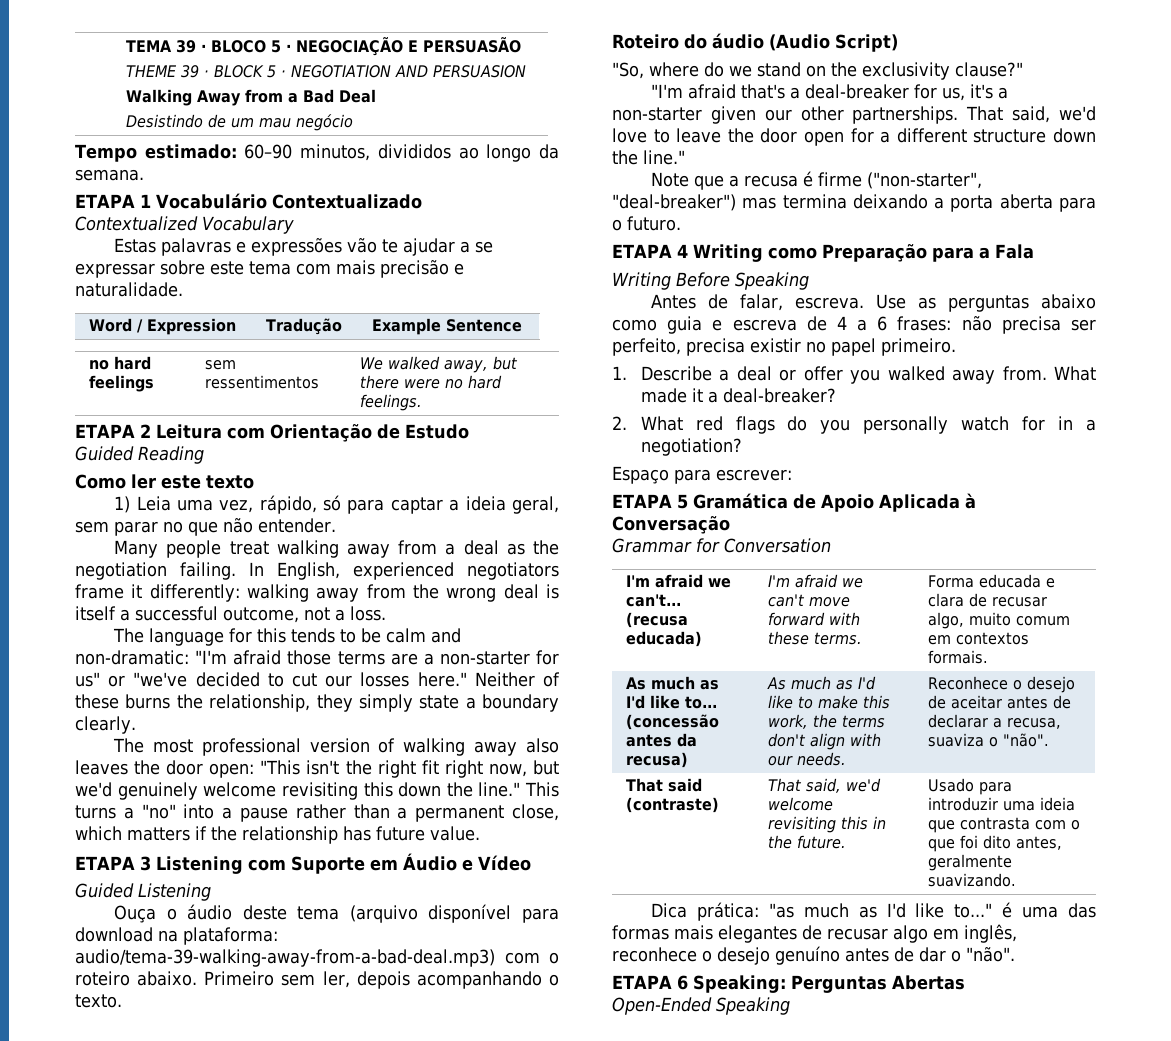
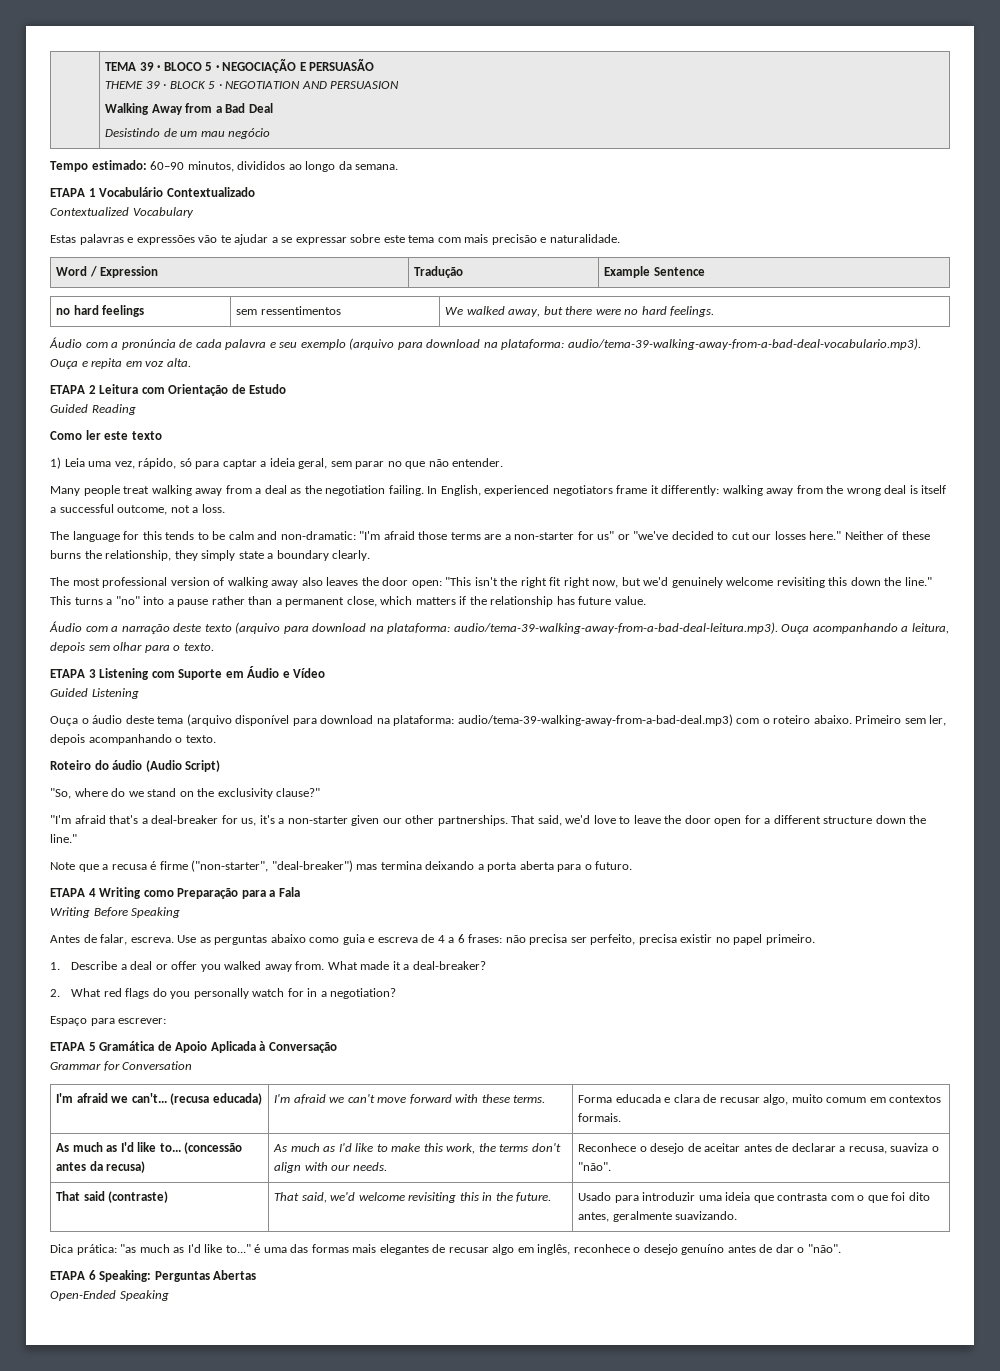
(423, 402) none -> [49,337,921,350] [50,358,191,369] // Áudio com a pronúncia de cada palavra e seu exemplo (arquivo para download na plataforma: audio/tema-39-walking-away-from-a-bad-deal-vocabulario.mp3). Ouça e repita em voz alta.
(480, 833) none -> [49,621,949,634] [50,642,214,653] // Áudio com a narração deste texto (arquivo para download na plataforma: audio/tema-39-walking-away-from-a-bad-deal-leitura.mp3). Ouça acompanhando a leitura, depois sem olhar para o texto.

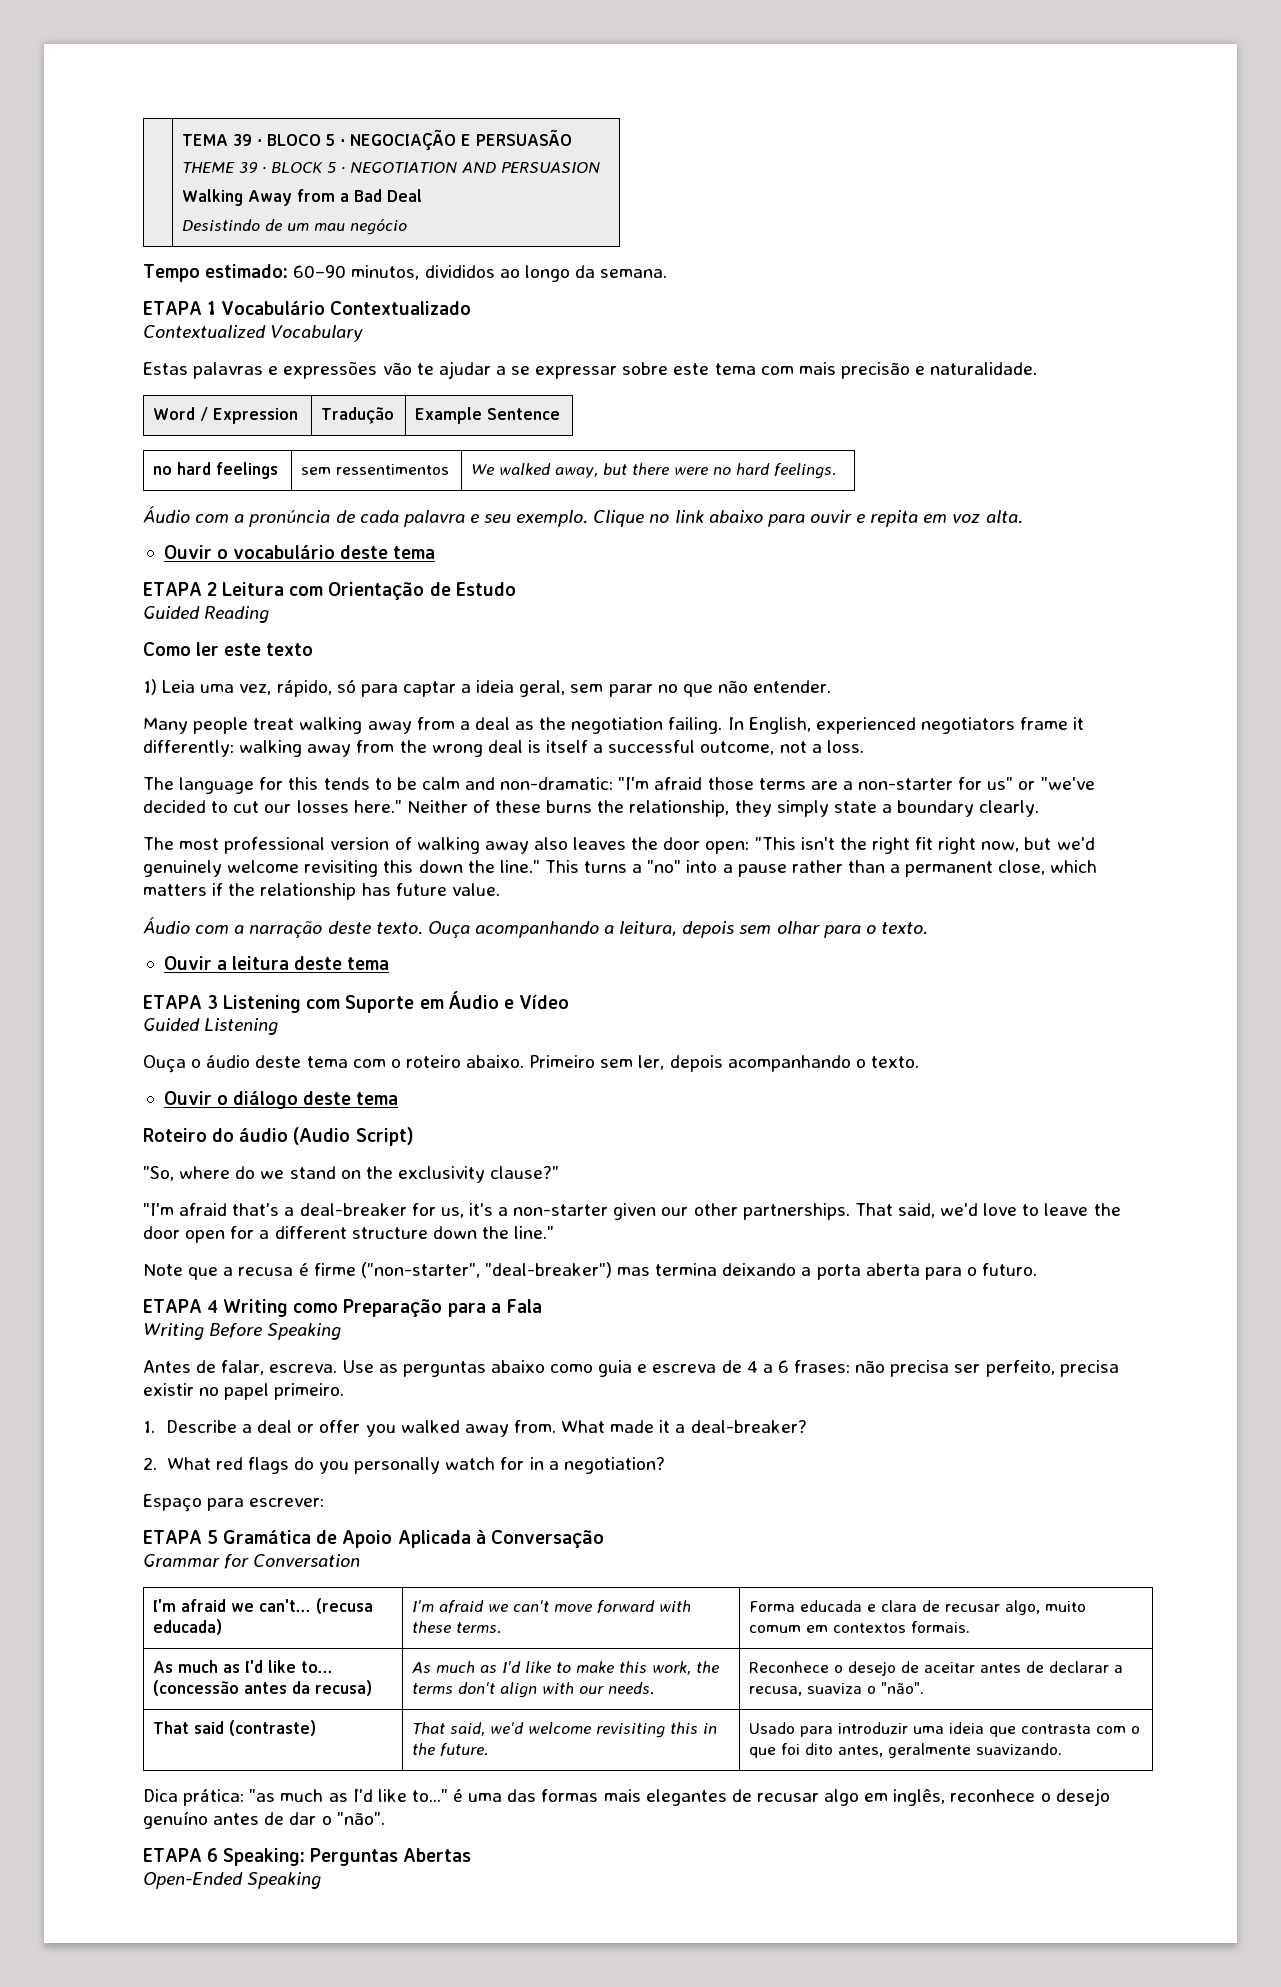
[300,338,921,350] [50,359,78,369] exemplo (arquivo para download na plataforma: audio/tema-39-walking-away-from-a-bad-deal-vocabulario.mp3). Ouça -> [516,510,852,527] exemplo. Clique no link abaixo para ouvir
(191, 362) none -> [163,544,436,559] // Ouvir o vocabulário deste tema
[204,622,778,634] texto (arquivo para download na plataforma: audio/tema-39-walking-away-from-a-bad-deal-leitura.mp3). -> [375,922,423,935] texto.
(214, 647) none -> [163,956,390,970] // Ouvir a leitura deste tema
[186,714,733,726] (arquivo disponível para download na plataforma: audio/tema-39-walking-away-from-a-bad-deal.mp3) -> (348, 1062) none
(216, 739) none -> [163,1090,399,1109] // Ouvir o diálogo deste tema

